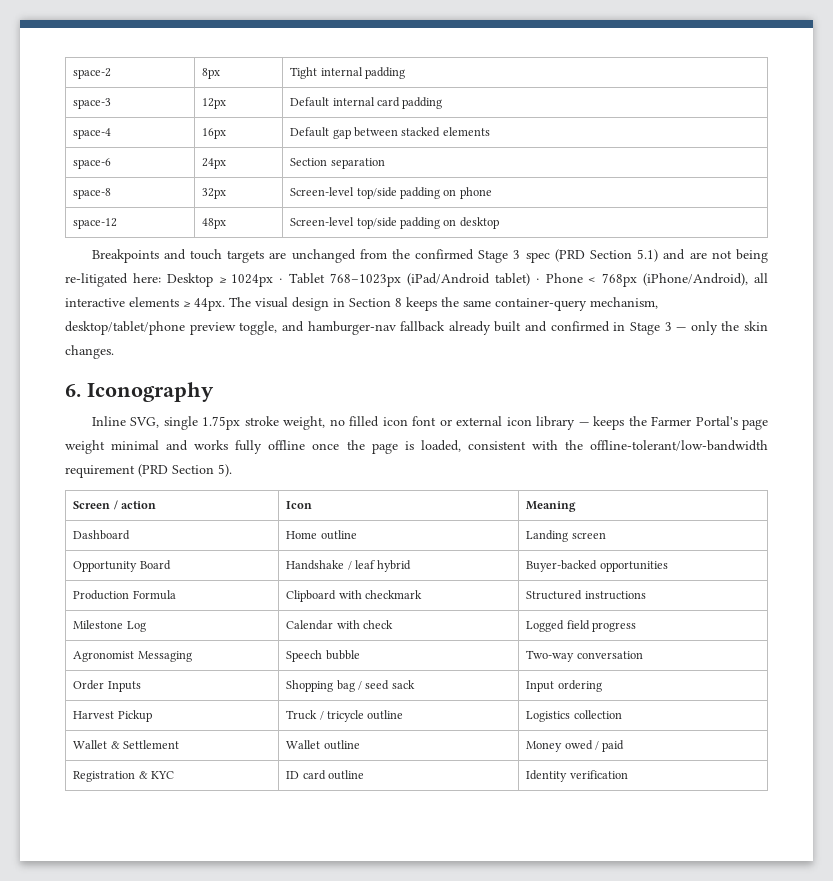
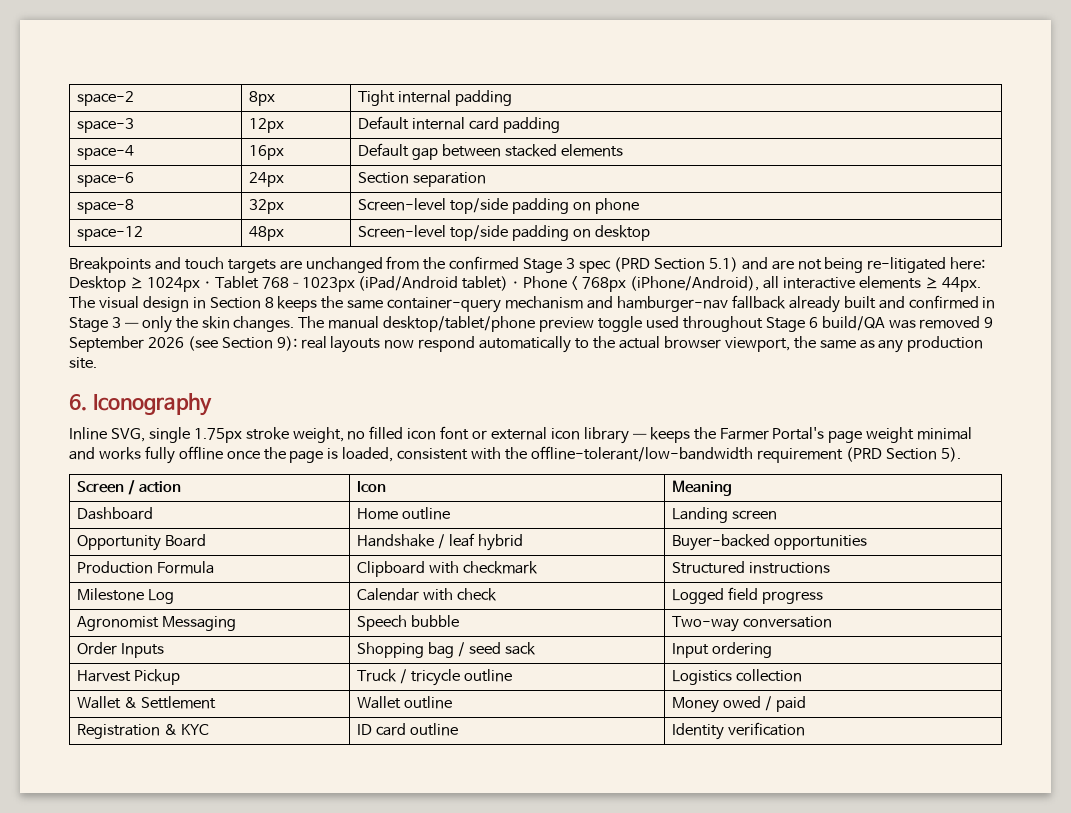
[590,297,658,309] [65,321,278,335] mechanism, desktop/tablet/phone preview toggle, -> [505,296,584,309] mechanism
(114, 352) none -> [298,316,994,332] [69,336,984,353] [69,357,97,369] The manual desktop/tablet/phone preview toggle used throughout Stage 6 build/QA was removed 9 September 2026 (see Section 9): real layouts now respond automatically to the actual browser viewport, the same as any production site.

